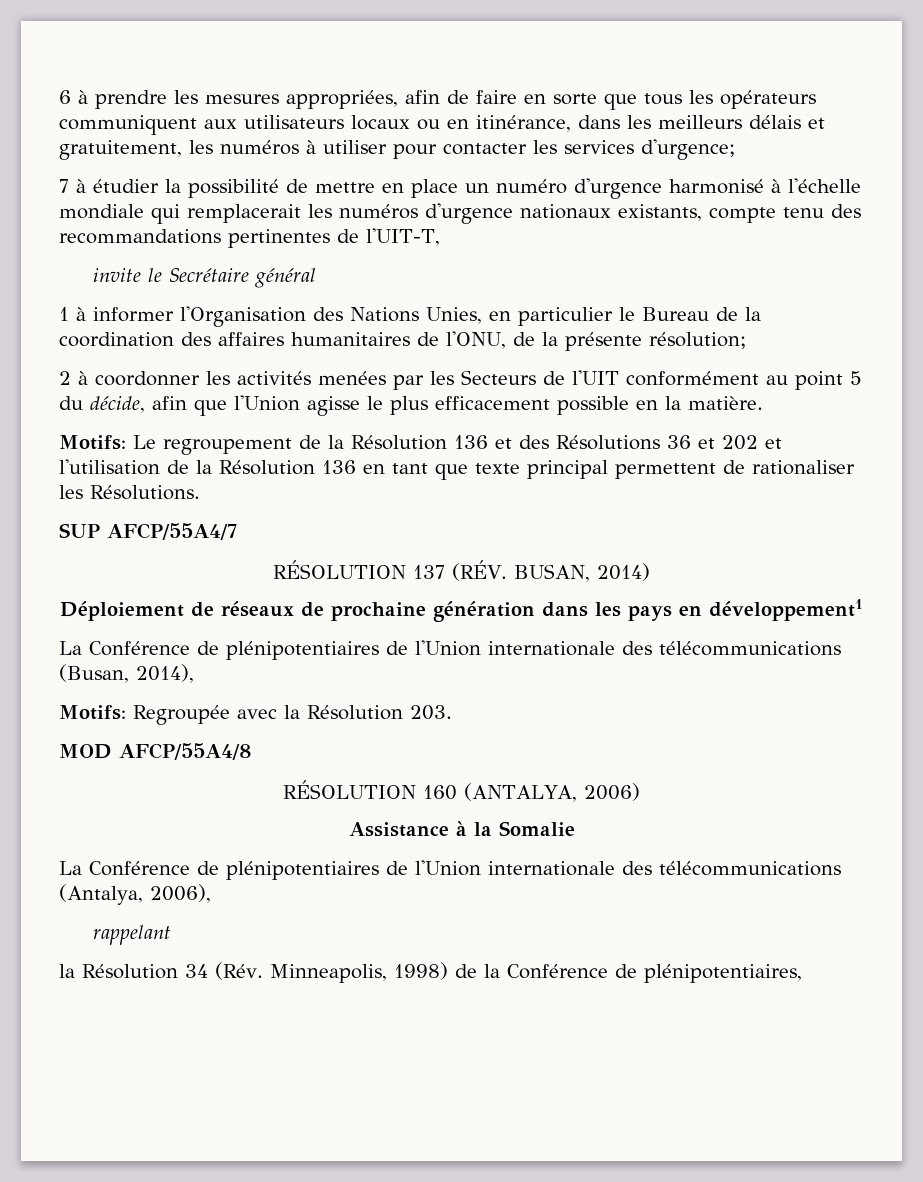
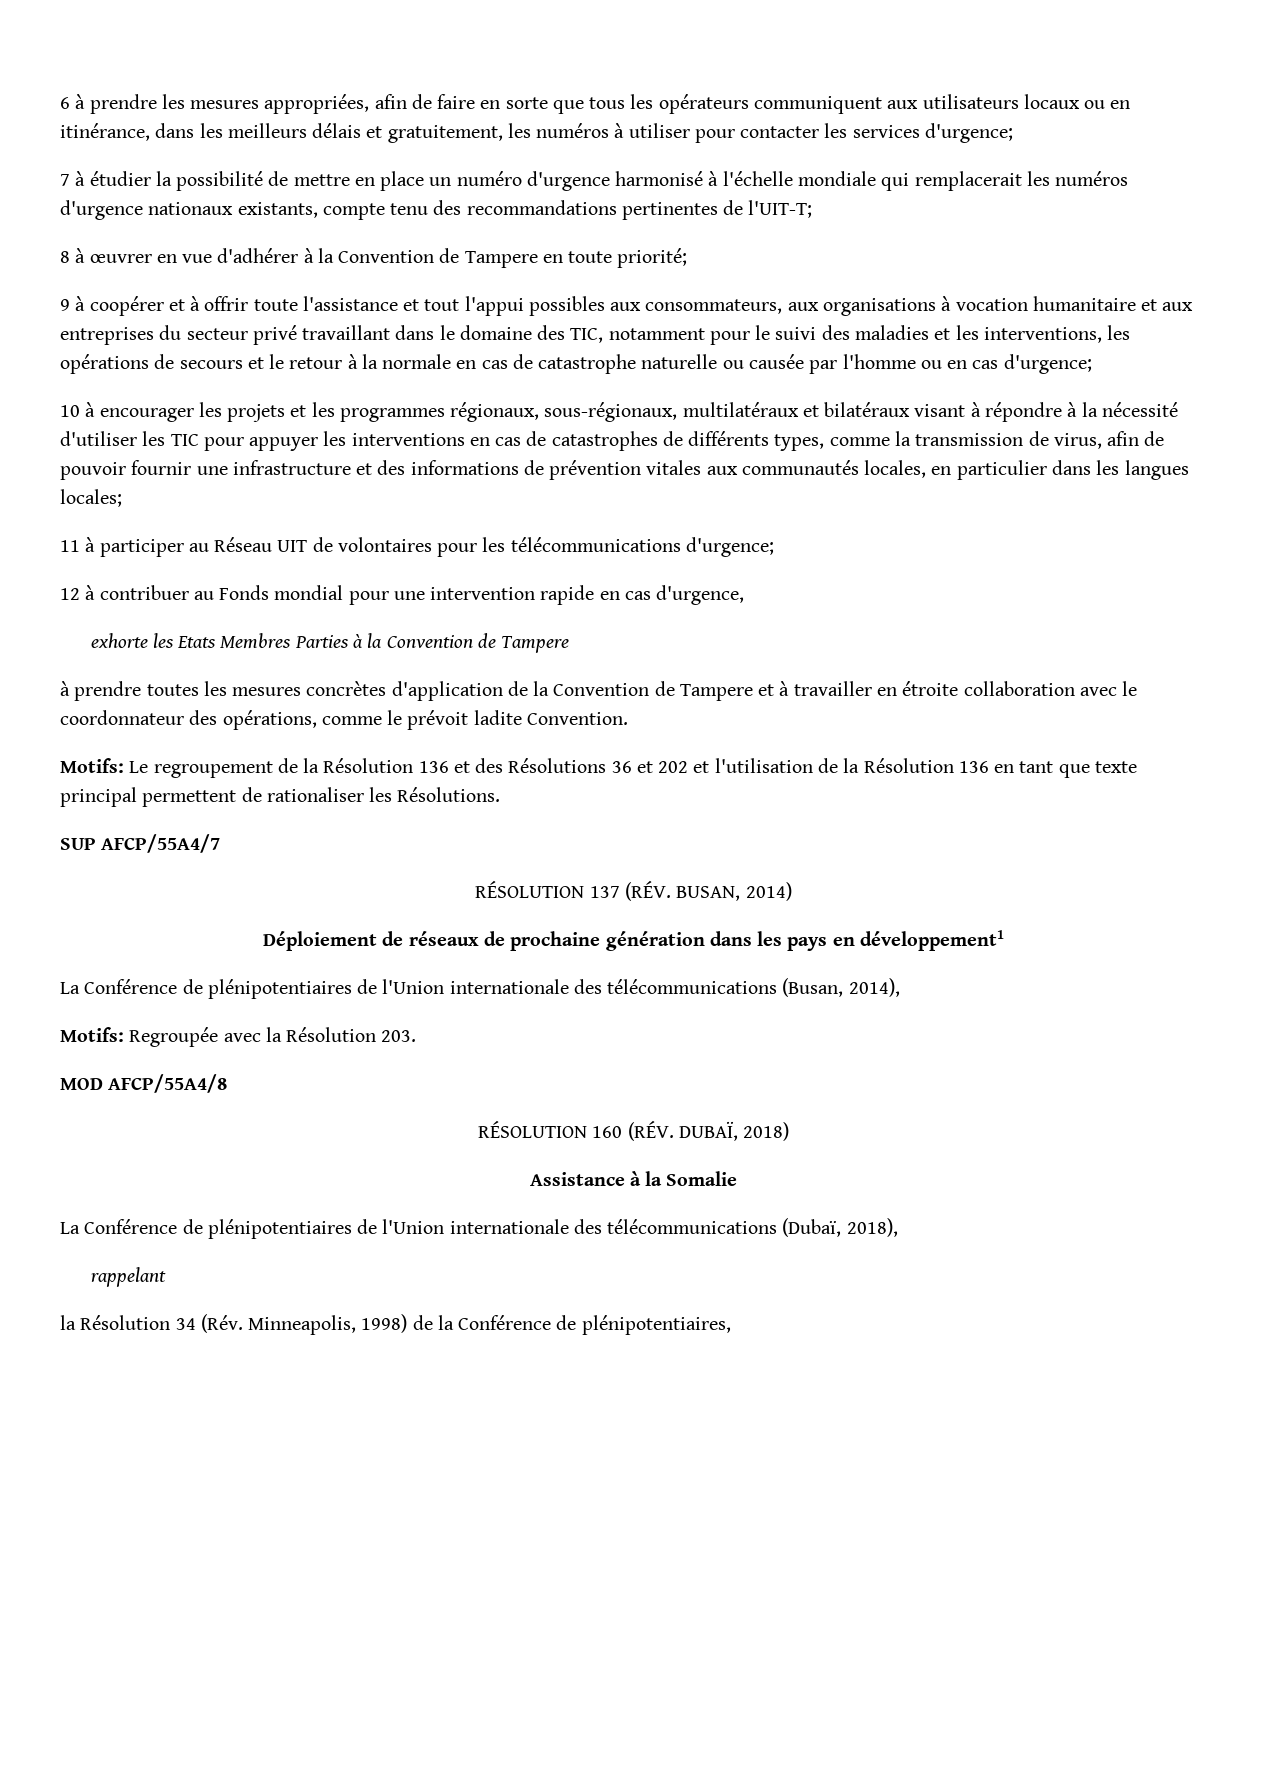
[366,228,440,246] [93,268,317,288] [59,306,761,327] [59,331,746,351] [59,370,862,390] [59,395,763,416] l'UIT-T, // invite le Secrétaire général // 1 à informer l'Organisation des Nations Unies, en particulier le Bureau de la coordination des affaires humanitaires de l'ONU, de la présente résolution; // 2 à coordonner les activités menées par les Secteurs de l'UIT conformément au point 5 du décide, afin que l'Union agisse le plus efficacement possible en la matière. -> [748,200,813,218] [60,248,688,268] [60,296,1194,316] [60,325,1131,345] [60,354,1092,374] [60,402,1178,422] [60,431,1165,451] [60,460,1189,480] [60,489,122,507] [60,537,774,557] [60,585,745,605] [90,633,570,653] [60,681,1138,701] [60,710,628,730] l'UIT-T; // 8 à œuvrer en vue d'adhérer à la Convention de Tampere en toute priorité; // 9 à coopérer et à offrir toute l'assistance et tout l'appui possibles aux consommateurs, aux organisations à vocation humanitaire et aux entreprises du secteur privé travaillant dans le domaine des TIC, notamment pour le suivi des maladies et les interventions, les opérations de secours et le retour à la normale en cas de catastrophe naturelle ou causée par l'homme ou en cas d'urgence; // 10 à encourager les projets et les programmes régionaux, sous-régionaux, multilatéraux et bilatéraux visant à répondre à la nécessité d'utiliser les TIC pour appuyer les interventions en cas de catastrophes de différents types, comme la transmission de virus, afin de pouvoir fournir une infrastructure et des informations de prévention vitales aux communautés locales, en particulier dans les langues locales; // 11 à participer au Réseau UIT de volontaires pour les télécommunications d'urgence; // 12 à contribuer au Fonds mondial pour une intervention rapide en cas d'urgence, // exhorte les Etats Membres Parties à la Convention de Tampere // à prendre toutes les mesures concrètes d'application de la Convention de Tampere et à travailler en étroite collaboration avec le coordonnateur des opérations, comme le prévoit ladite Convention.
[463,783,641,802] (ANTALYA, 2006) -> [627,1120,790,1141] (RÉV. DUBAÏ, 2018)
[59,884,211,905] (Antalya, 2006), -> [782,1218,898,1237] (Dubaï, 2018),

